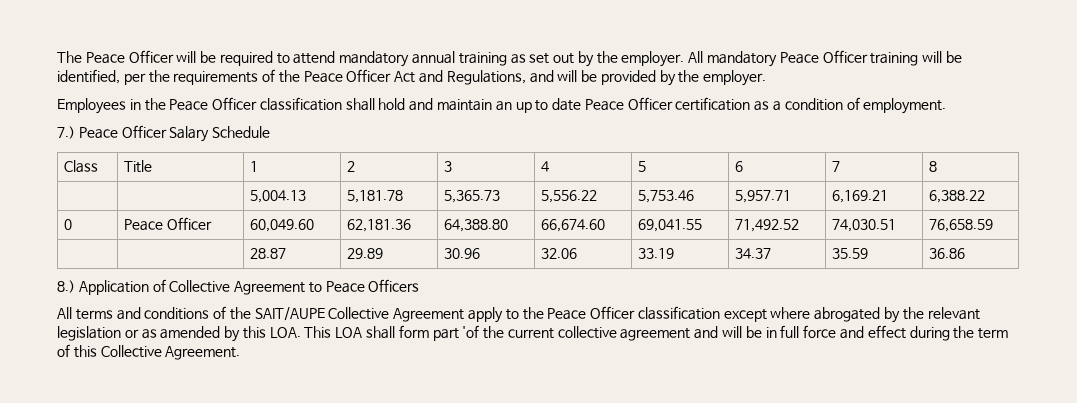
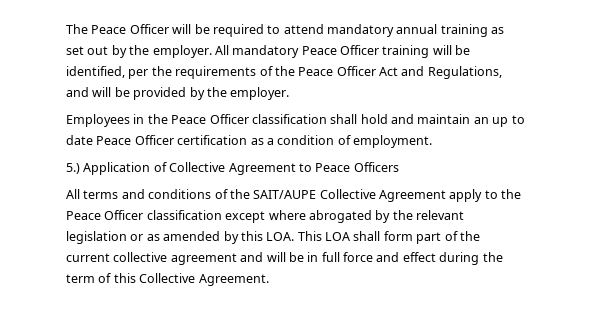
[57,125,271,142] [64,160,99,173] [124,160,153,173] [250,161,259,172] [347,161,356,172] [444,161,453,172] [541,161,550,172] [638,161,647,172] [735,161,744,172] [832,161,841,172] [929,161,938,172] [250,190,307,203] [347,190,404,203] [444,190,501,203] [541,190,598,203] [638,190,695,203] [735,190,792,203] [832,190,889,203] [929,190,986,203] [64,219,73,230] [124,217,212,231] [250,219,315,232] [347,219,412,232] [444,219,509,232] [541,219,606,232] [638,219,703,232] [735,219,800,232] [832,219,897,232] [929,219,994,232] [250,248,287,259] [347,248,384,259] [444,248,481,259] [541,248,578,259] [638,248,675,259] [735,248,772,259] [832,248,869,259] [929,248,966,259] [57,280,75,293] 7.) Peace Officer Salary Schedule // Class | Title | 1 | 2 | 3 | 4 | 5 | 6 | 7 | 8 // | | 5,004.13 | 5,181.78 | 5,365.73 | 5,556.22 | 5,753.46 | 5,957.71 | 6,169.21 | 6,388.22 // 0 | Peace Officer | 60,049.60 | 62,181.36 | 64,388.80 | 66,674.60 | 69,041.55 | 71,492.52 | 74,030.51 | 76,658.59 // | | 28.87 | 29.89 | 30.96 | 32.06 | 33.19 | 34.37 | 35.59 | 36.86 // 8.) -> [66,163,80,174] 5.)
[462,325,480,338] 'of -> [444,231,458,241] of

